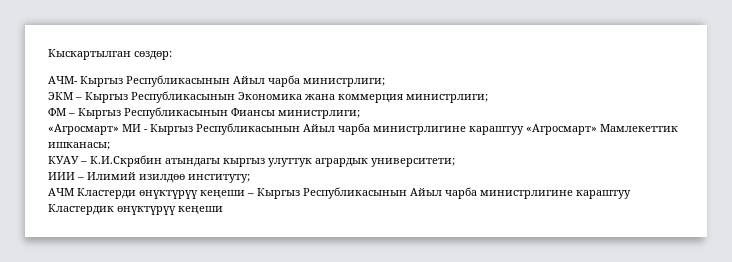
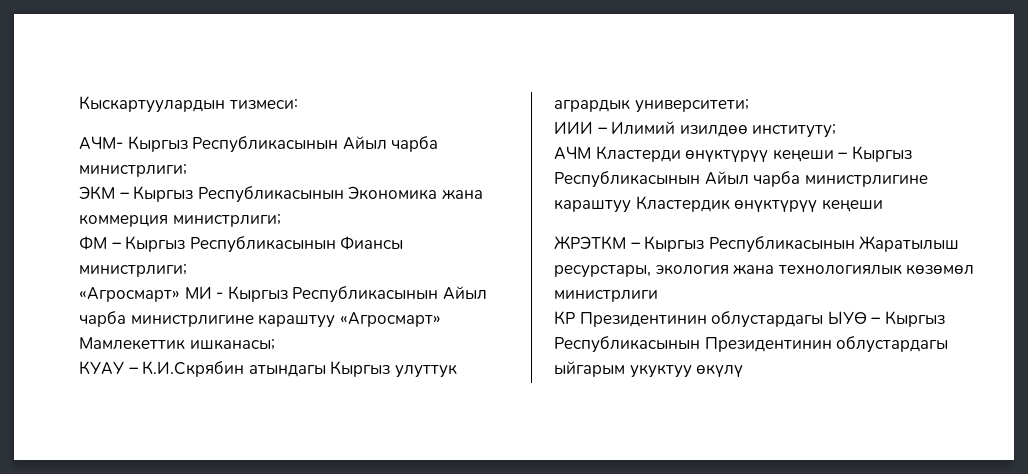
[48,49,172,60] Кыскартылган сөздөр: -> [79,96,298,113] Кыскартуулардын тизмеси:
[223,158,265,167] кыргыз -> [330,361,391,377] Кыргыз
(223, 210) none -> [554,236,960,253] [554,264,975,278] [554,290,658,302] [554,311,945,328] [554,336,949,353] [554,361,744,378] // ЖРЭТКМ – Кыргыз Республикасынын Жаратылыш ресурстары, экология жана технологиялык көзөмөл министрлиги // КР Президентинин облустардагы ЫУӨ – Кыргыз Республикасынын Президентинин облустардагы ыйгарым укуктуу өкүлү

